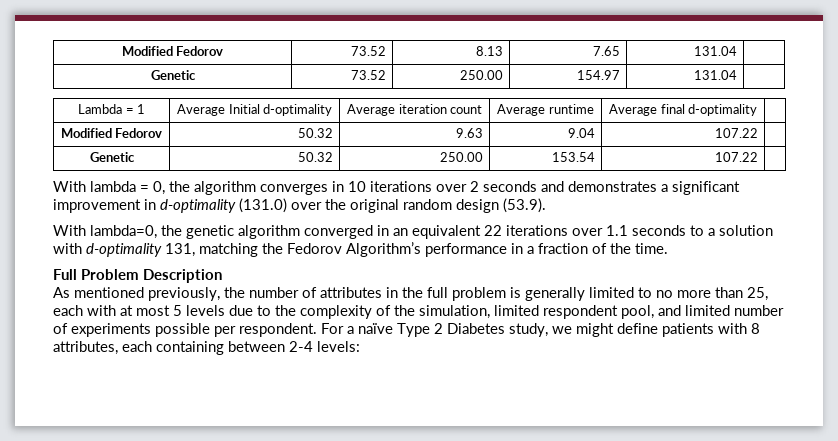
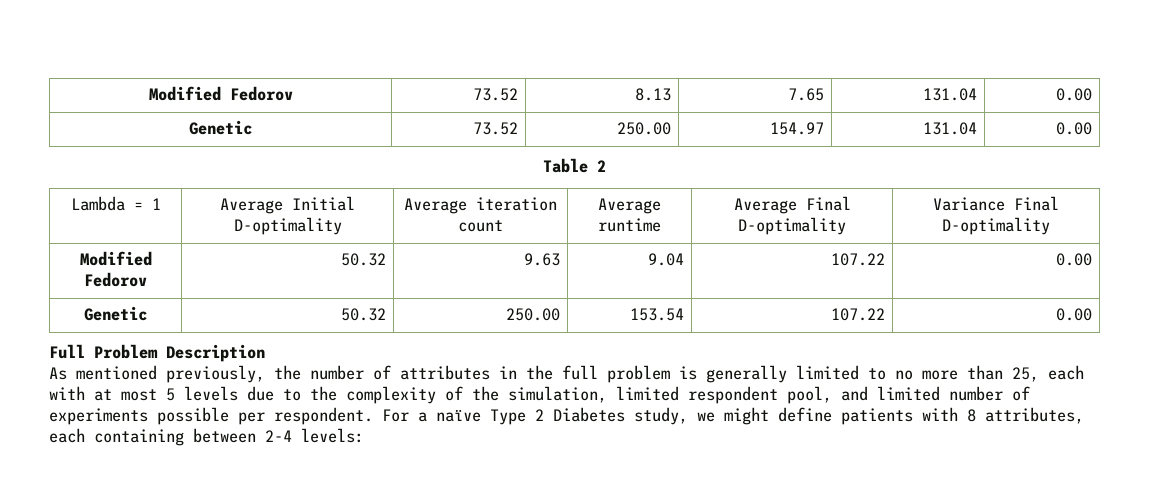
(738, 51) none -> [1056,88,1093,101] 0.00
(738, 75) none -> [1056,122,1093,135] [543,158,606,173] 0.00 // Table 2
[263,104,333,116] d-optimality -> [233,217,342,235] D-optimality
[660,104,758,116] final d-optimality | -> [805,196,851,211] [738,217,846,235] [933,196,1059,211] [942,217,1050,235] Final D-optimality | Variance Final D-optimality
(759, 133) none -> [1056,253,1093,266] 0.00
[53,181,740,195] [53,198,546,213] [53,225,773,239] [53,242,668,257] // With lambda = 0, the algorithm converges in 10 iterations over 2 seconds and demonstrates a significant improvement in d-optimality (131.0) over the original random design (53.9). // With lambda=0, the genetic algorithm converged in an equivalent 22 iterations over 1.1 seconds to a solution with d-optimality 131, matching the Fedorov Algorithm’s performance in a fraction of the time. -> [1056,308,1093,321] 0.00

